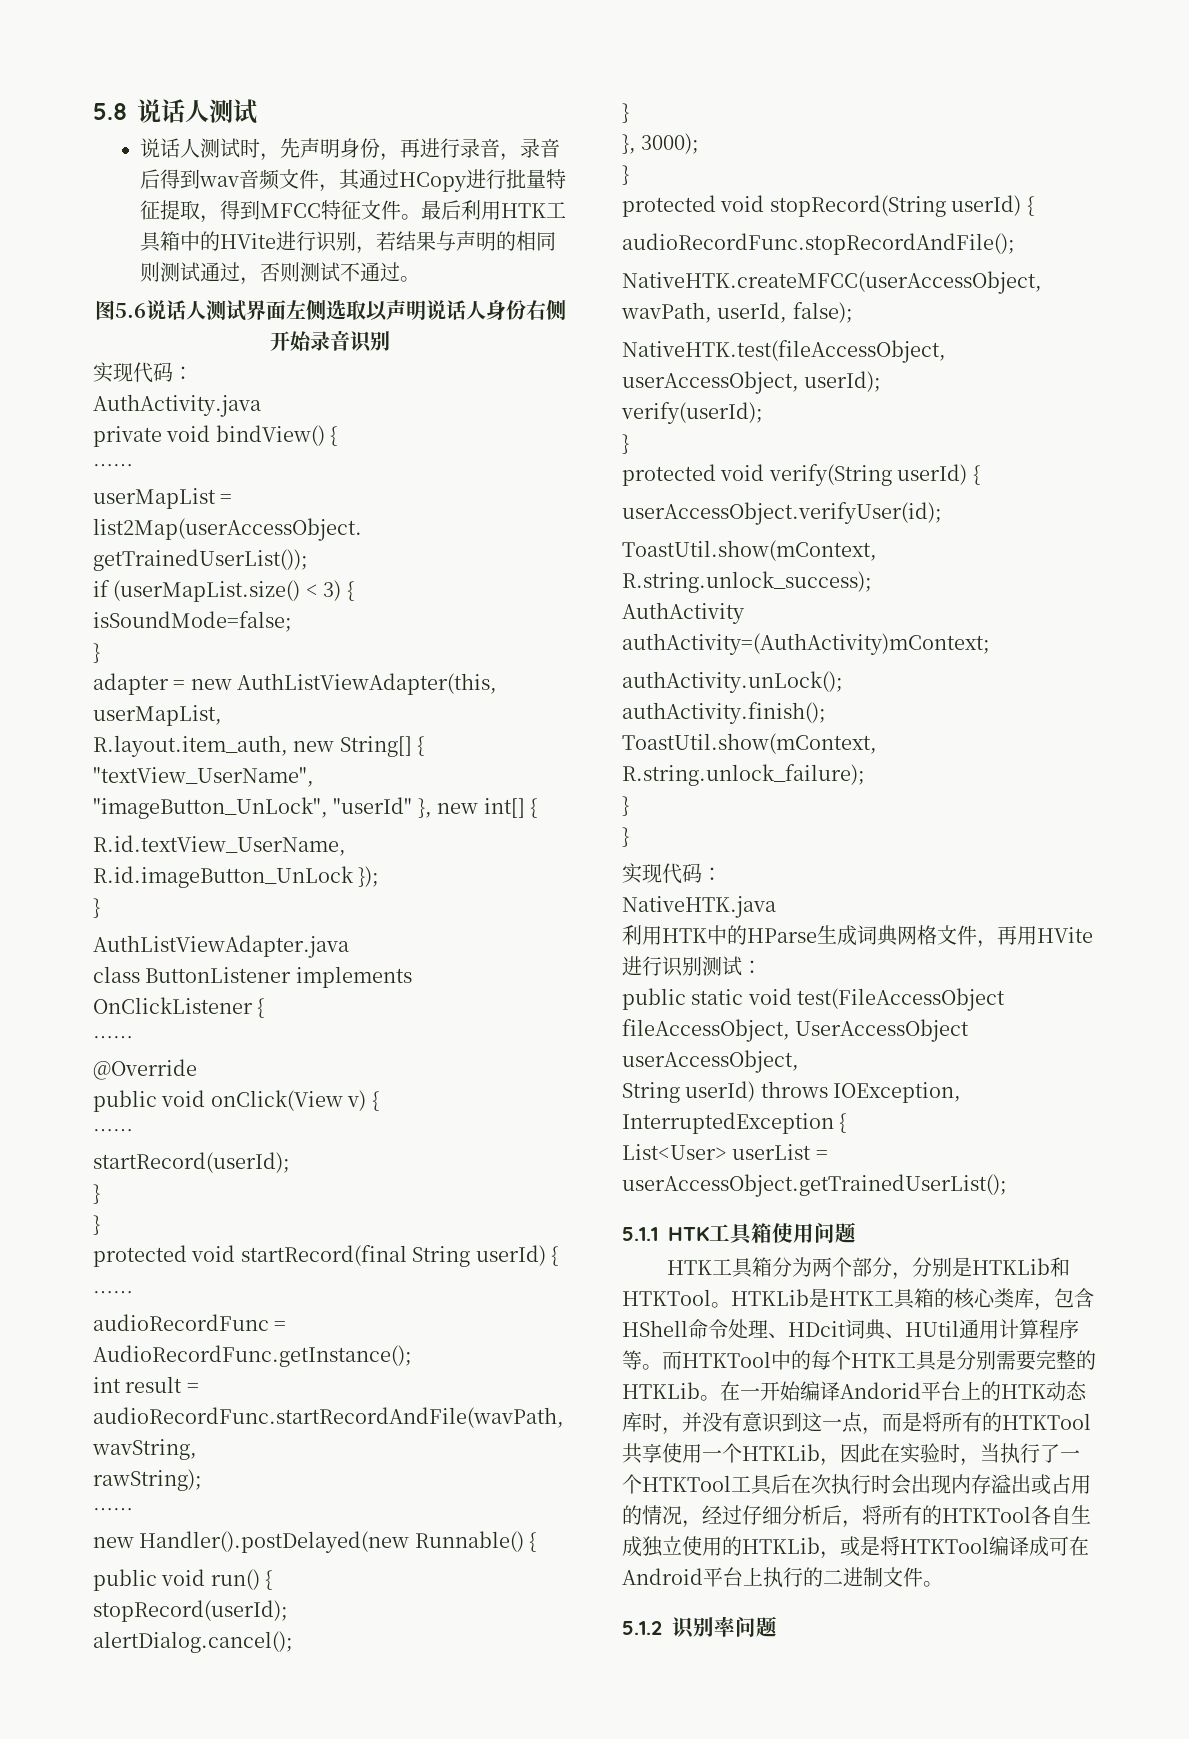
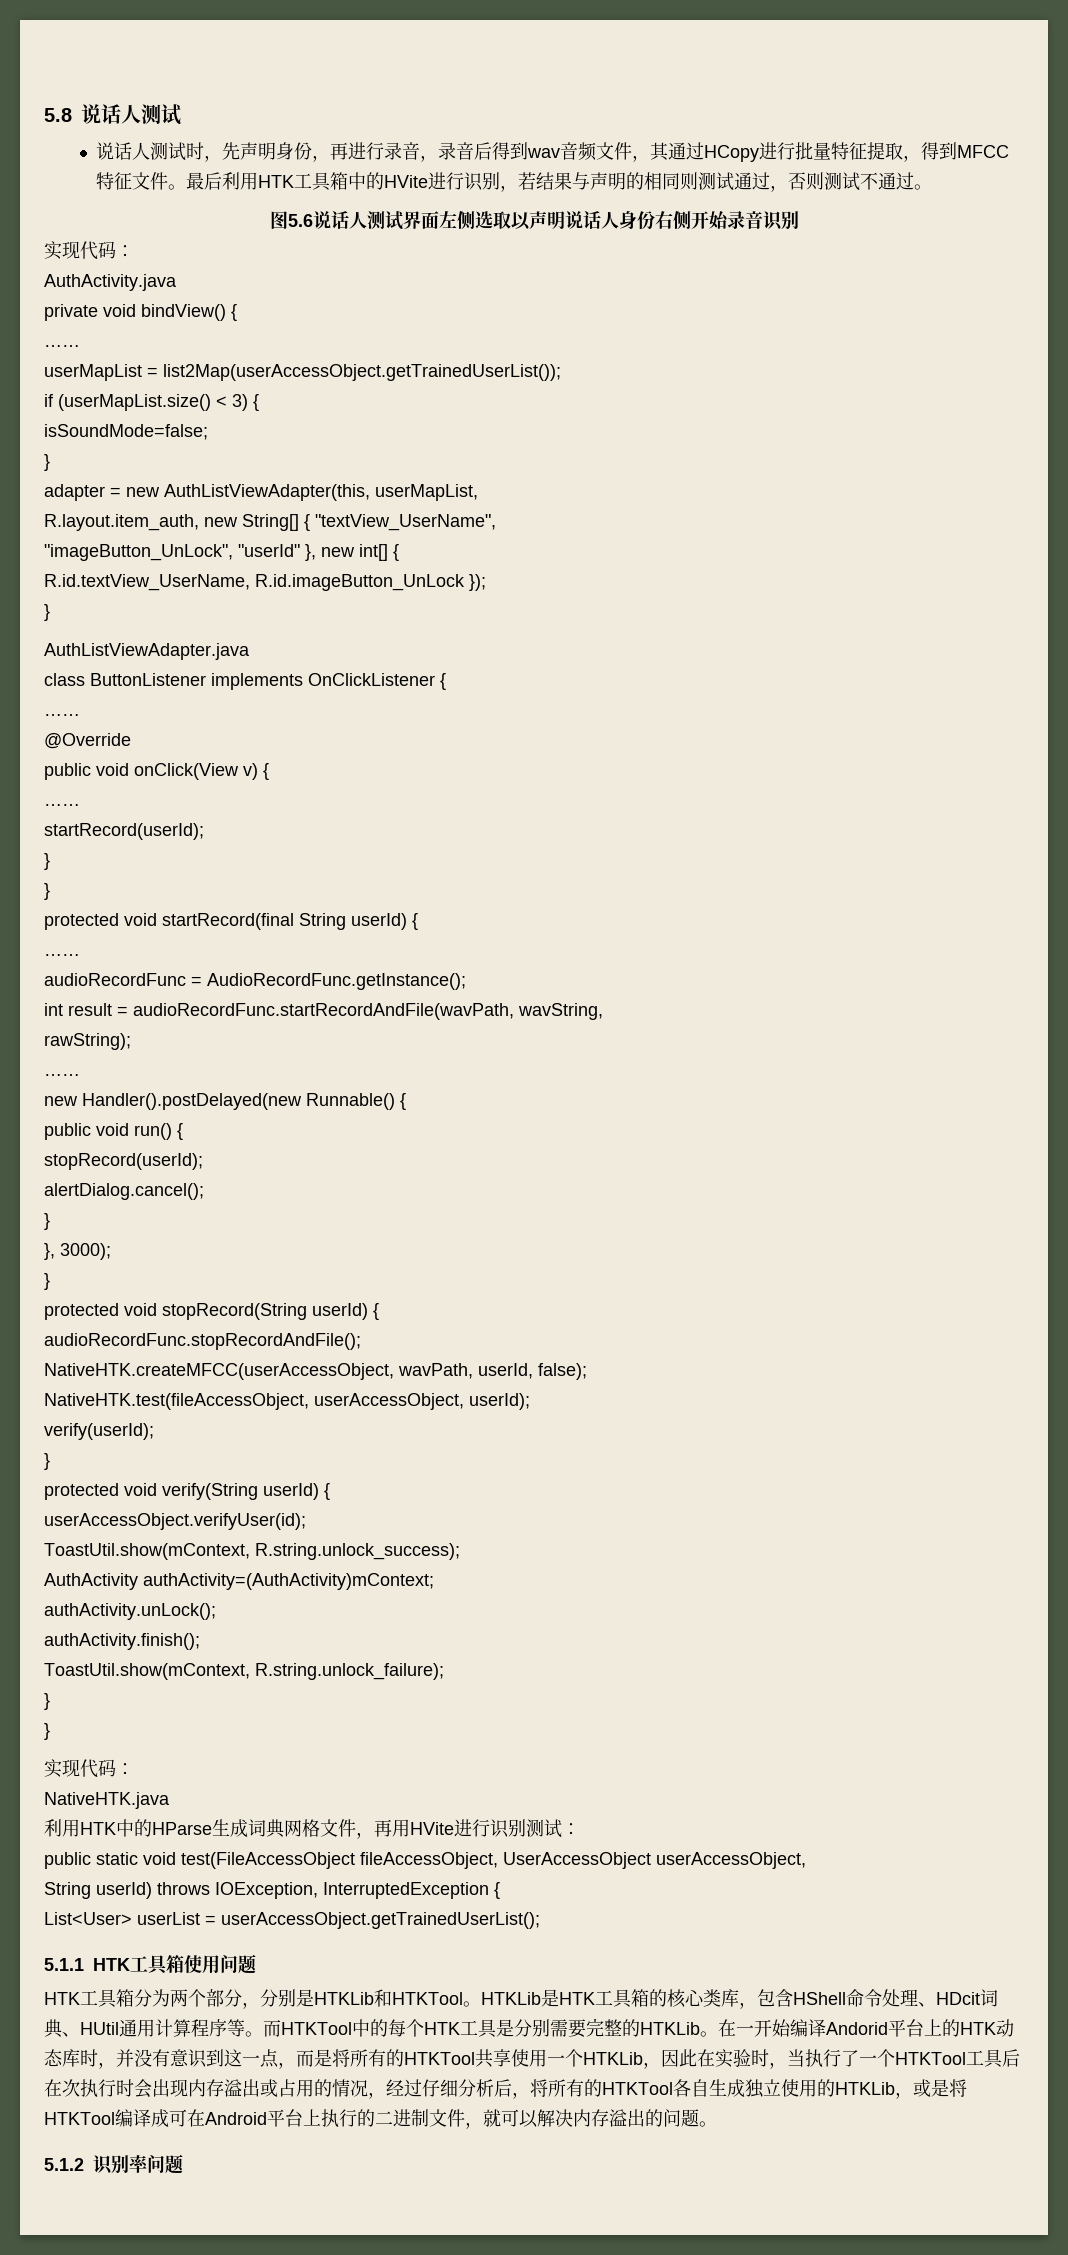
(923, 1577) none -> [465,2109,699,2129] ，就可以解决内存溢出的问题

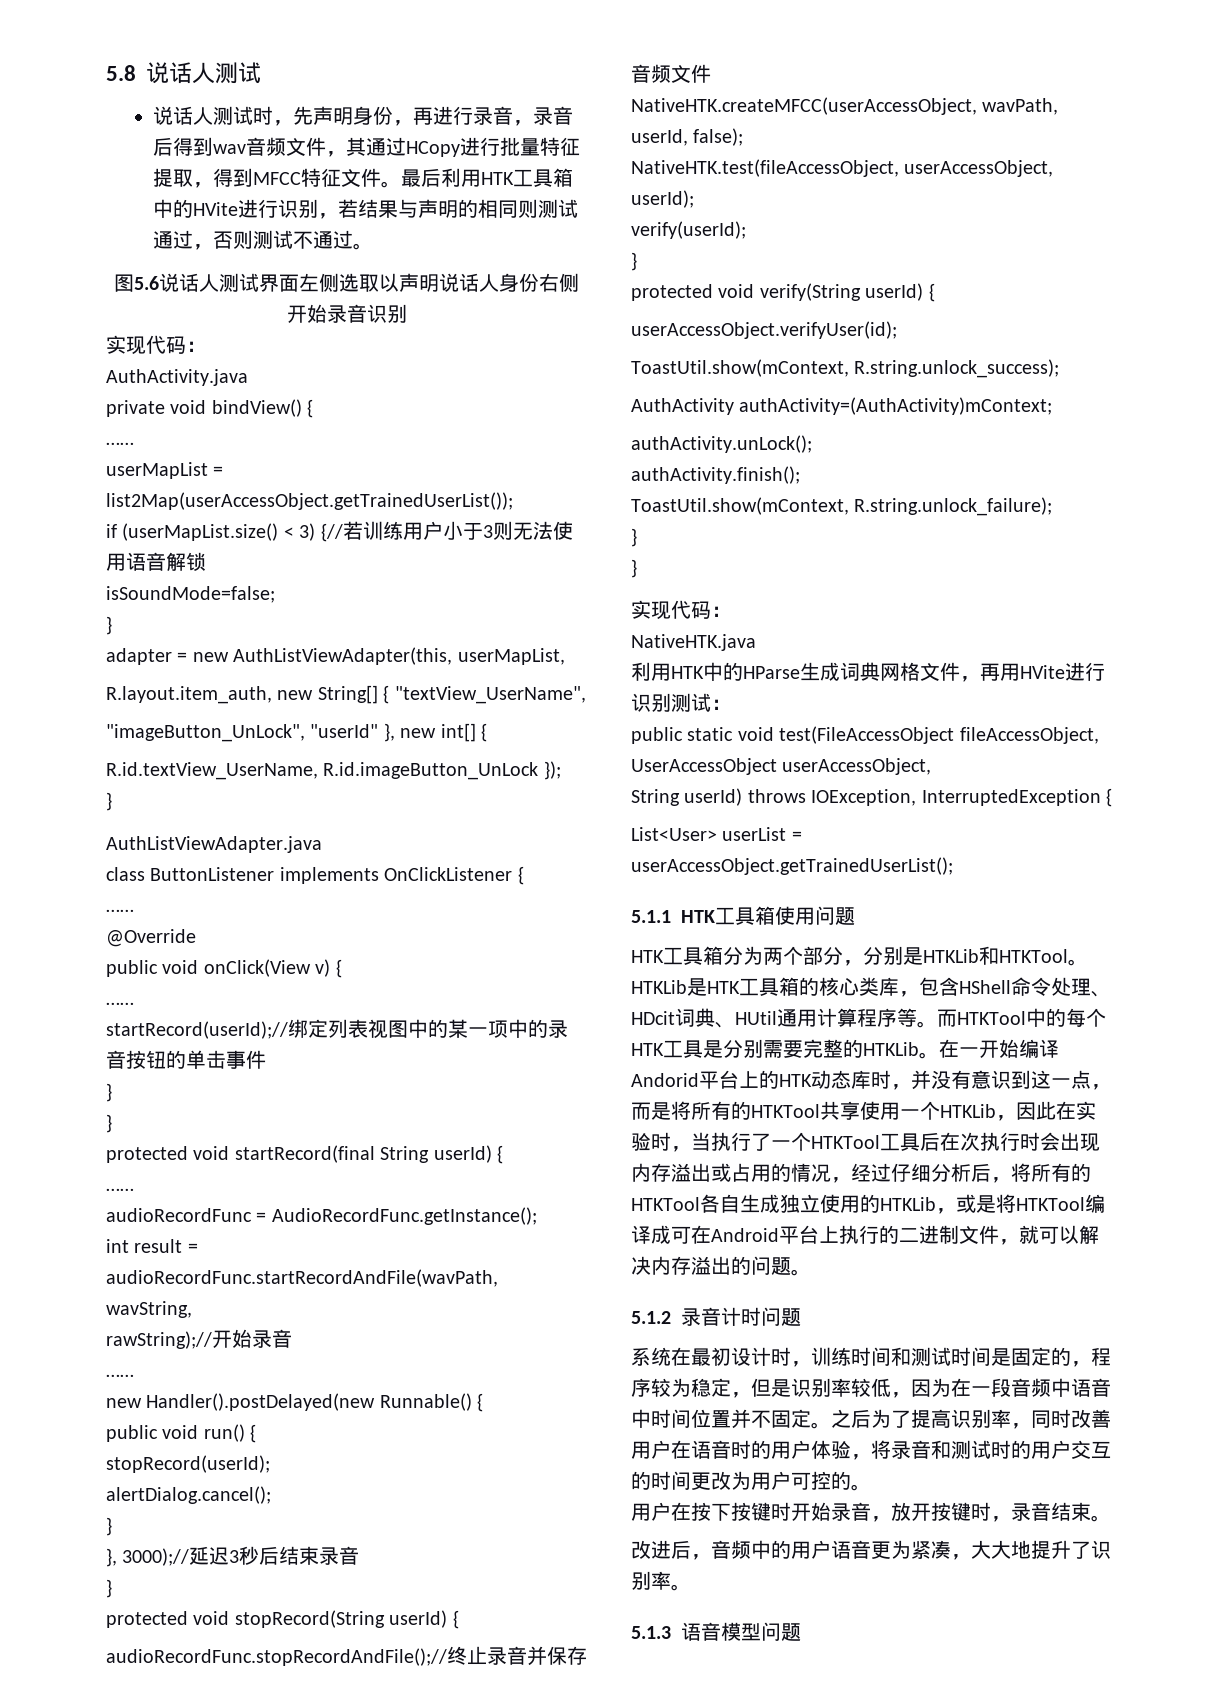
[253,394,259,411] { -> [320,521,573,542] [106,552,206,571] {//若训练用户小于3则无法使用语音解锁
[44,823,204,840] startRecord(userId); -> [106,1019,568,1039] [106,1050,266,1069] startRecord(userId);//绑定列表视图中的某一项中的录音按钮的单击事件
[44,1033,131,1050] rawString); -> [106,1329,292,1349] rawString);//开始录音
[60,1243,111,1260] 3000); -> [122,1546,360,1566] 3000);//延迟3秒后结束录音
[44,1333,361,1350] audioRecordFunc.stopRecordAndFile(); -> [106,1646,587,1666] [631,64,711,83] audioRecordFunc.stopRecordAndFile();//终止录音并保存音频文件
[93,2155,148,2175] 识别率 -> [681,1307,801,1326] [631,1347,1111,1367] [631,1378,1111,1398] [631,1409,1111,1429] [631,1440,1111,1460] [631,1471,871,1491] [631,1502,1111,1522] [631,1540,1111,1560] [631,1571,691,1591] [631,1622,761,1641] 录音计时问题 // 系统在最初设计时，训练时间和测试时间是固定的，程序较为稳定，但是识别率较低，因为在一段音频中语音中时间位置并不固定。之后为了提高识别率，同时改善用户在语音时的用户体验，将录音和测试时的用户交互的时间更改为用户可控的。 // 用户在按下按键时开始录音，放开按键时，录音结束。 // 改进后，音频中的用户语音更为紧凑，大大地提升了识别率。 // 5.1.3语音模型

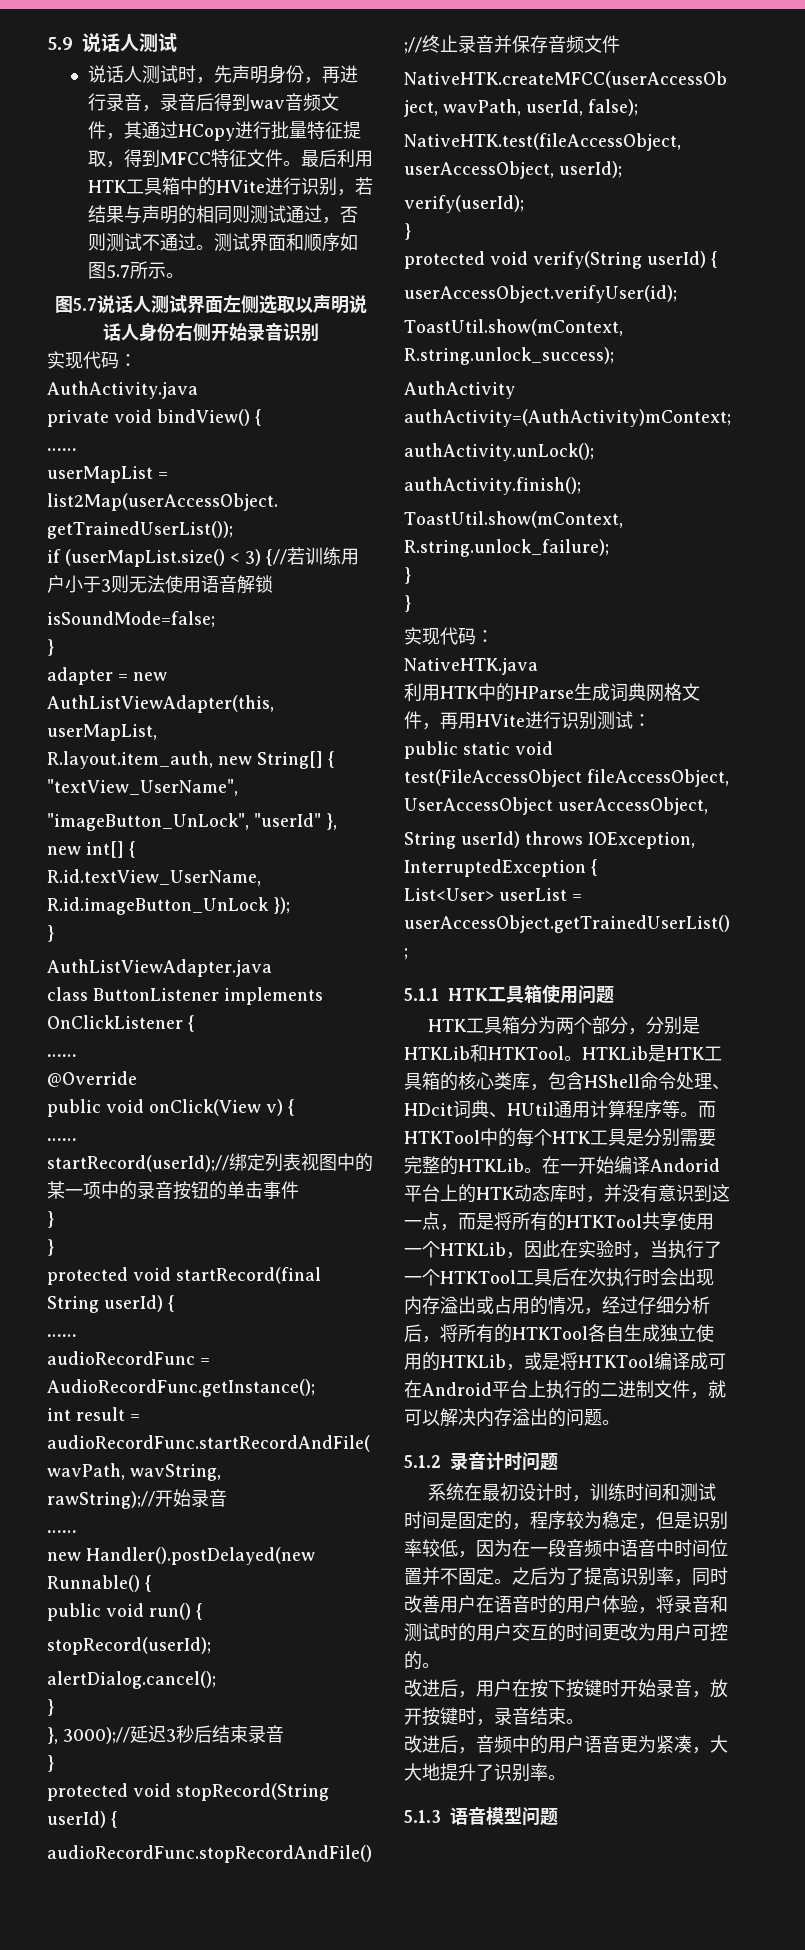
[106,65,136,81] 5.8 -> [47,37,73,50] 5.9
[114,274,159,292] // 图5.6 -> [213,233,358,252] [87,261,184,279] [54,296,97,313] 测试界面和顺序如图5.7所示。 // 图5.7
(871, 1487) none -> [404,1679,476,1698] 改进后，

